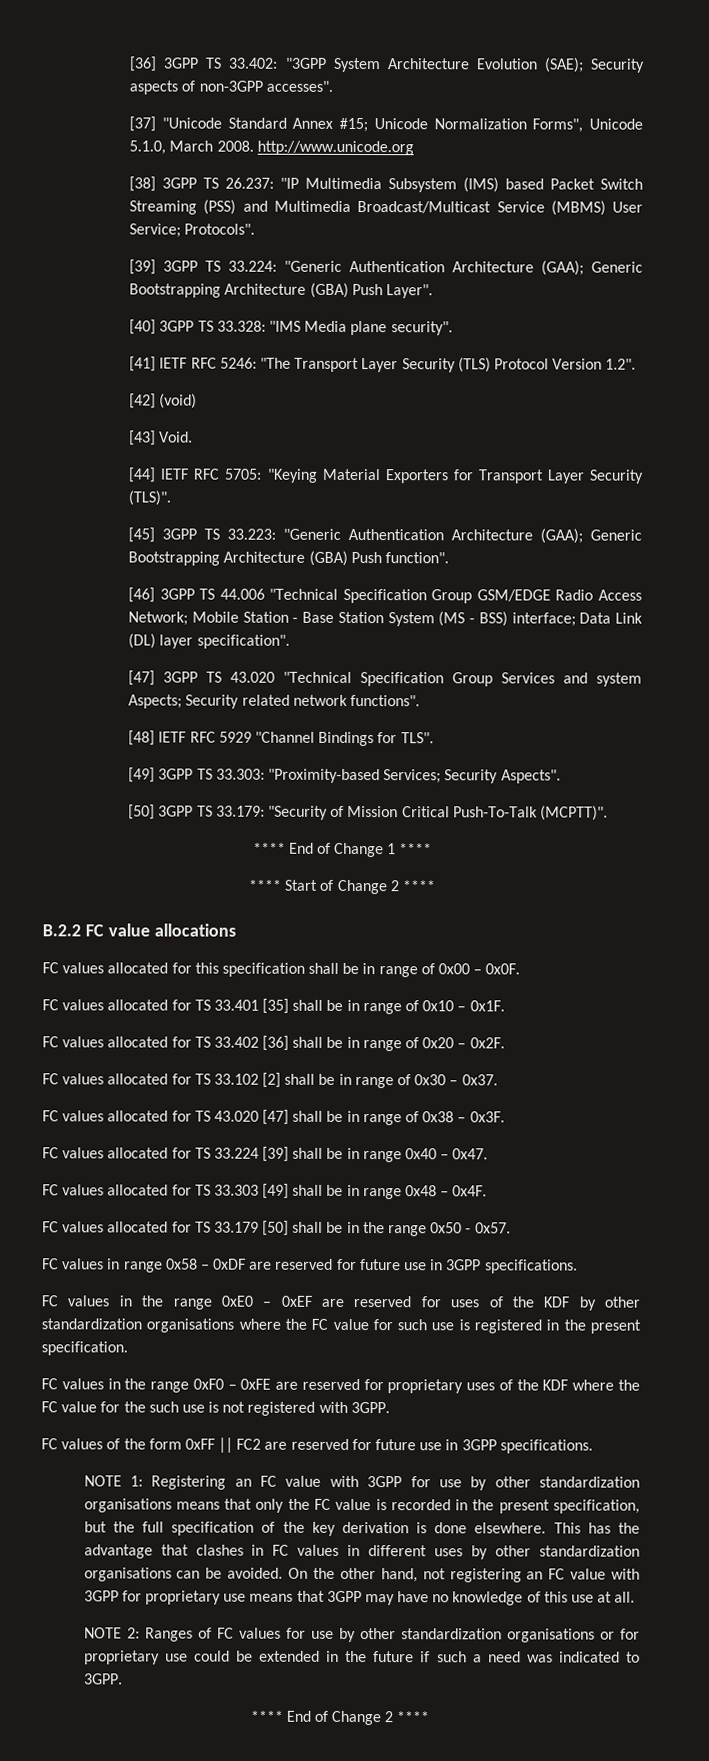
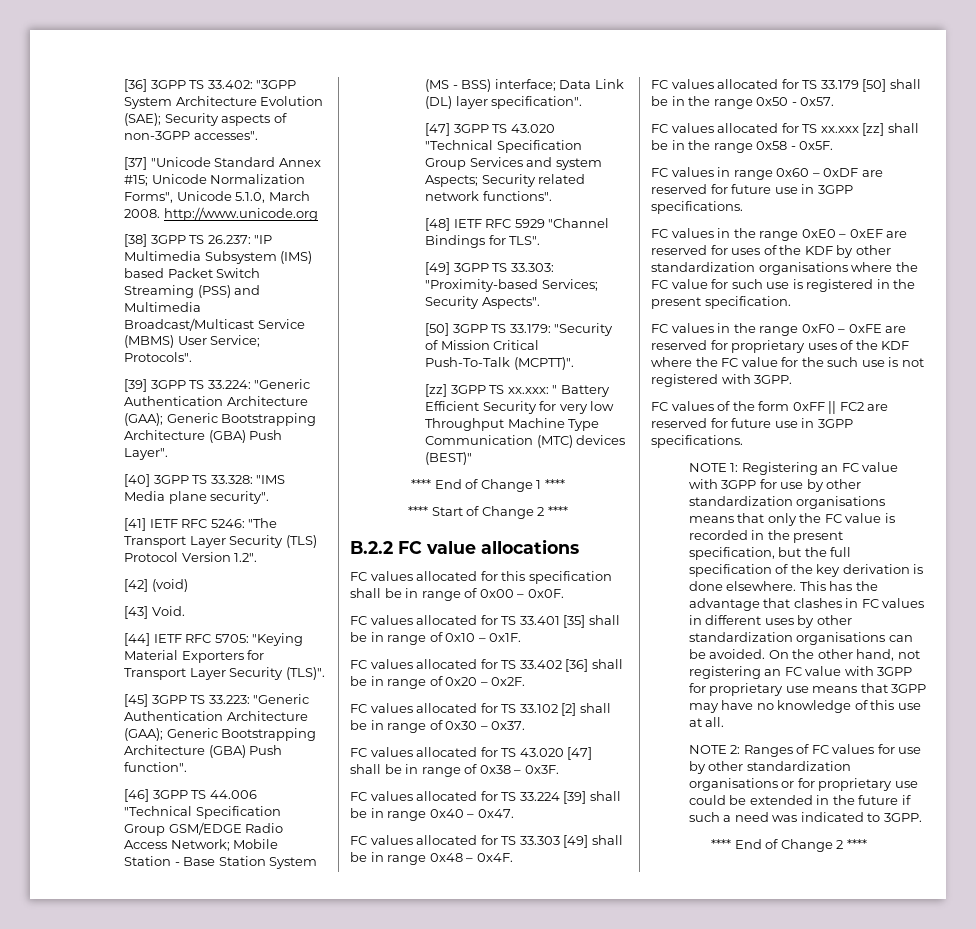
(608, 813) none -> [425,384,610,397] [425,401,615,414] [425,418,600,431] [425,435,626,448] [425,452,473,465] // [zz] 3GPP TS xx.xxx: " Battery Efficient Security for very low Throughput Machine Type Communication (MTC) devices (BEST)"
(511, 1228) none -> [651,123,919,136] [651,140,834,153] // FC values allocated for TS xx.xxx [zz] shall be in the range 0x58 - 0x5F.
[165,1258,198,1270] 0x58 -> [776,168,810,177] 0x60

